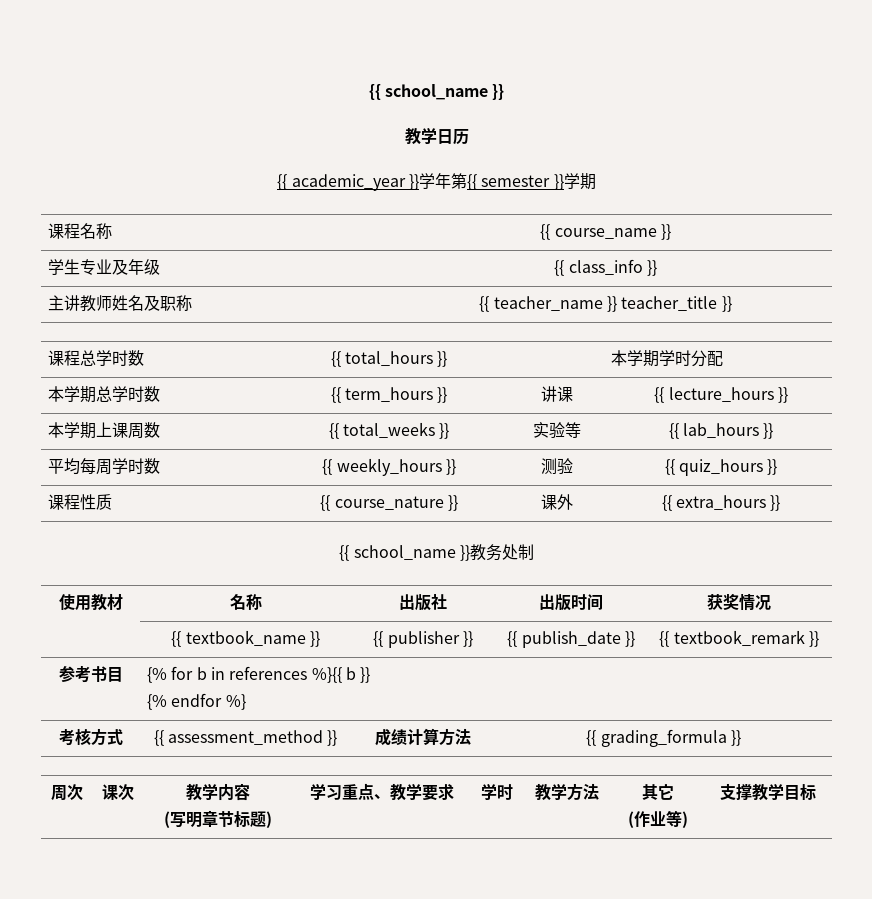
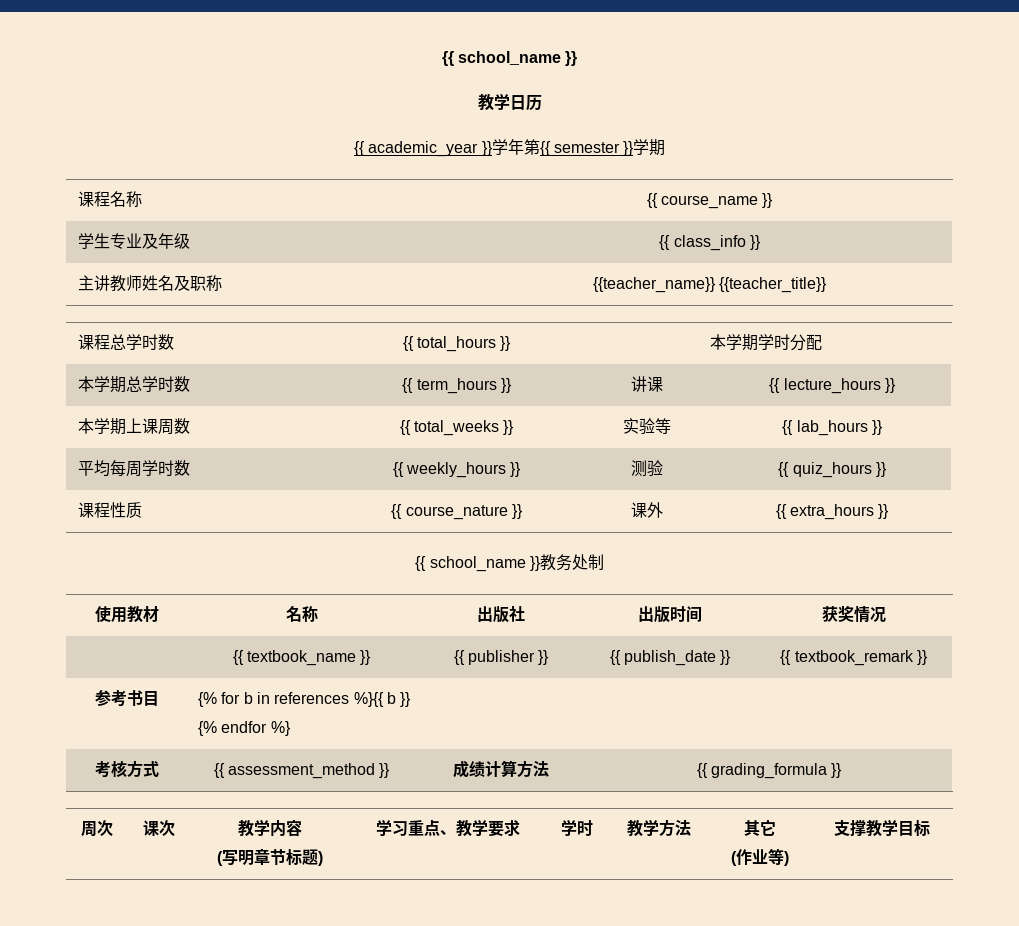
[479,296,732,312] {{ teacher_name }} teacher_title }} -> [592,277,828,293] {{teacher_name}} {{teacher_title}}

